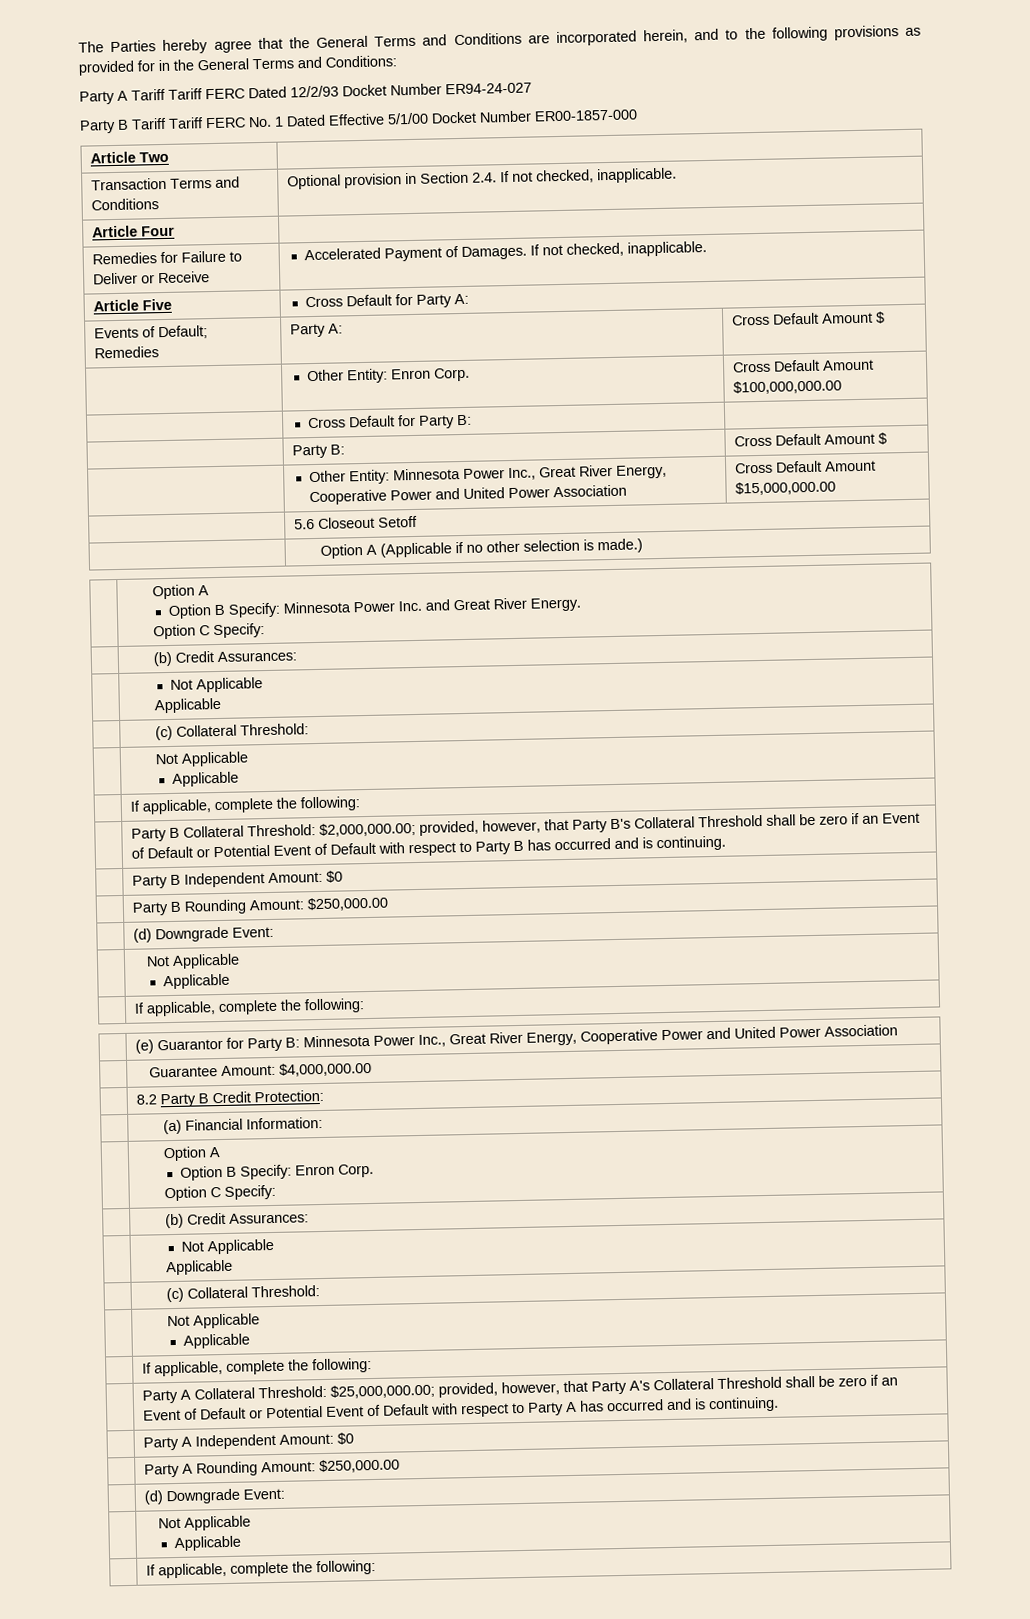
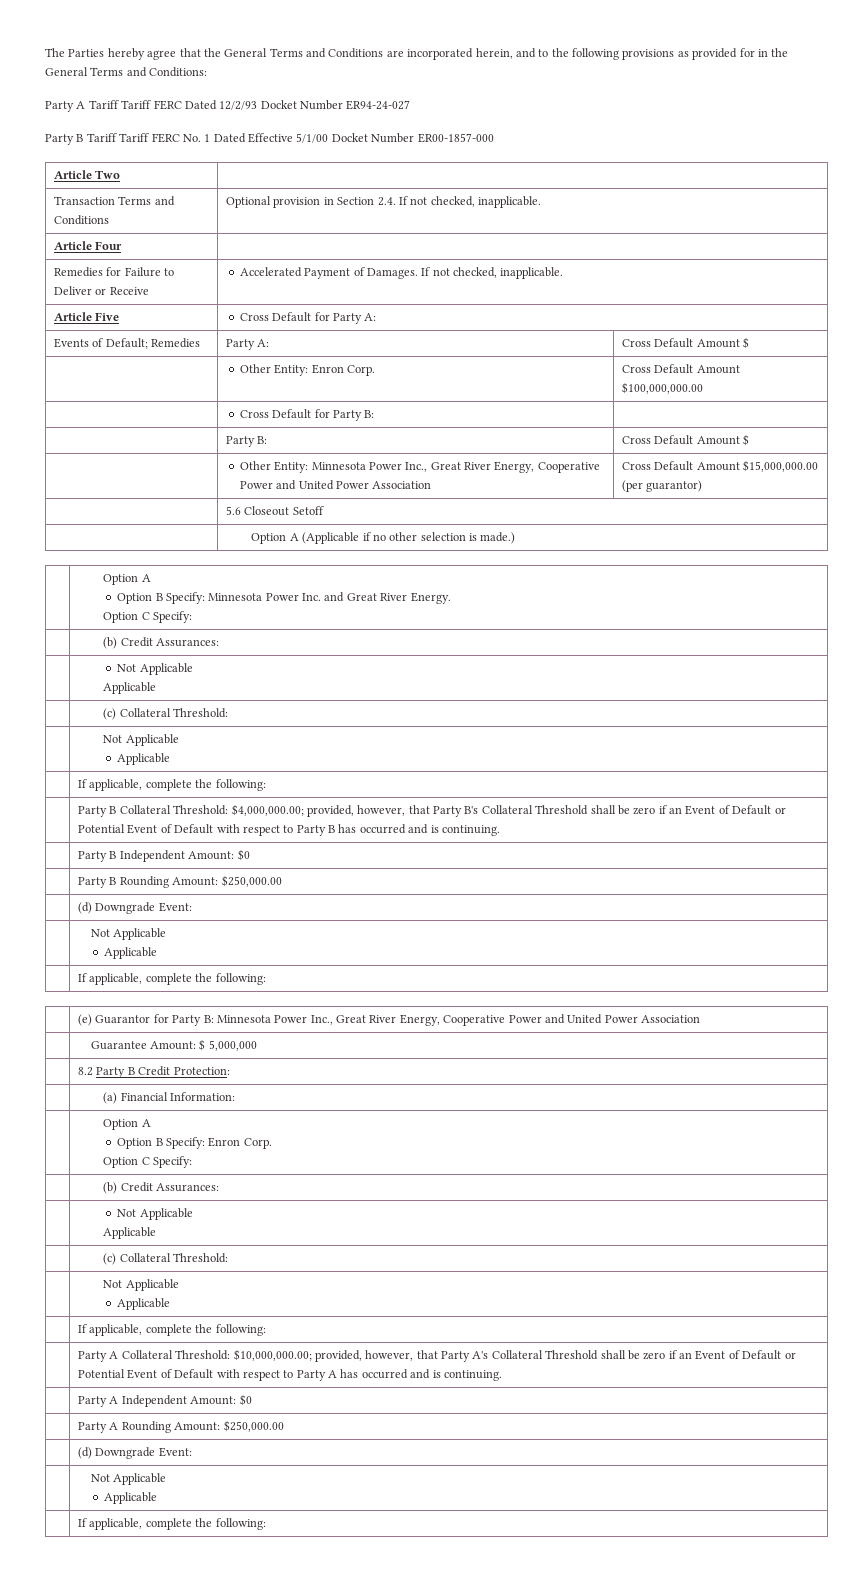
(837, 488) none -> [622,480,703,492] (per guarantor)
[319,822,417,837] $2,000,000.00; -> [231,804,304,816] $4,000,000.00;
[279,1061,373,1077] $4,000,000.00 -> [199,1039,257,1051] $ 5,000,000
[330,1383,436,1399] $25,000,000.00; -> [233,1349,312,1361] $10,000,000.00;

